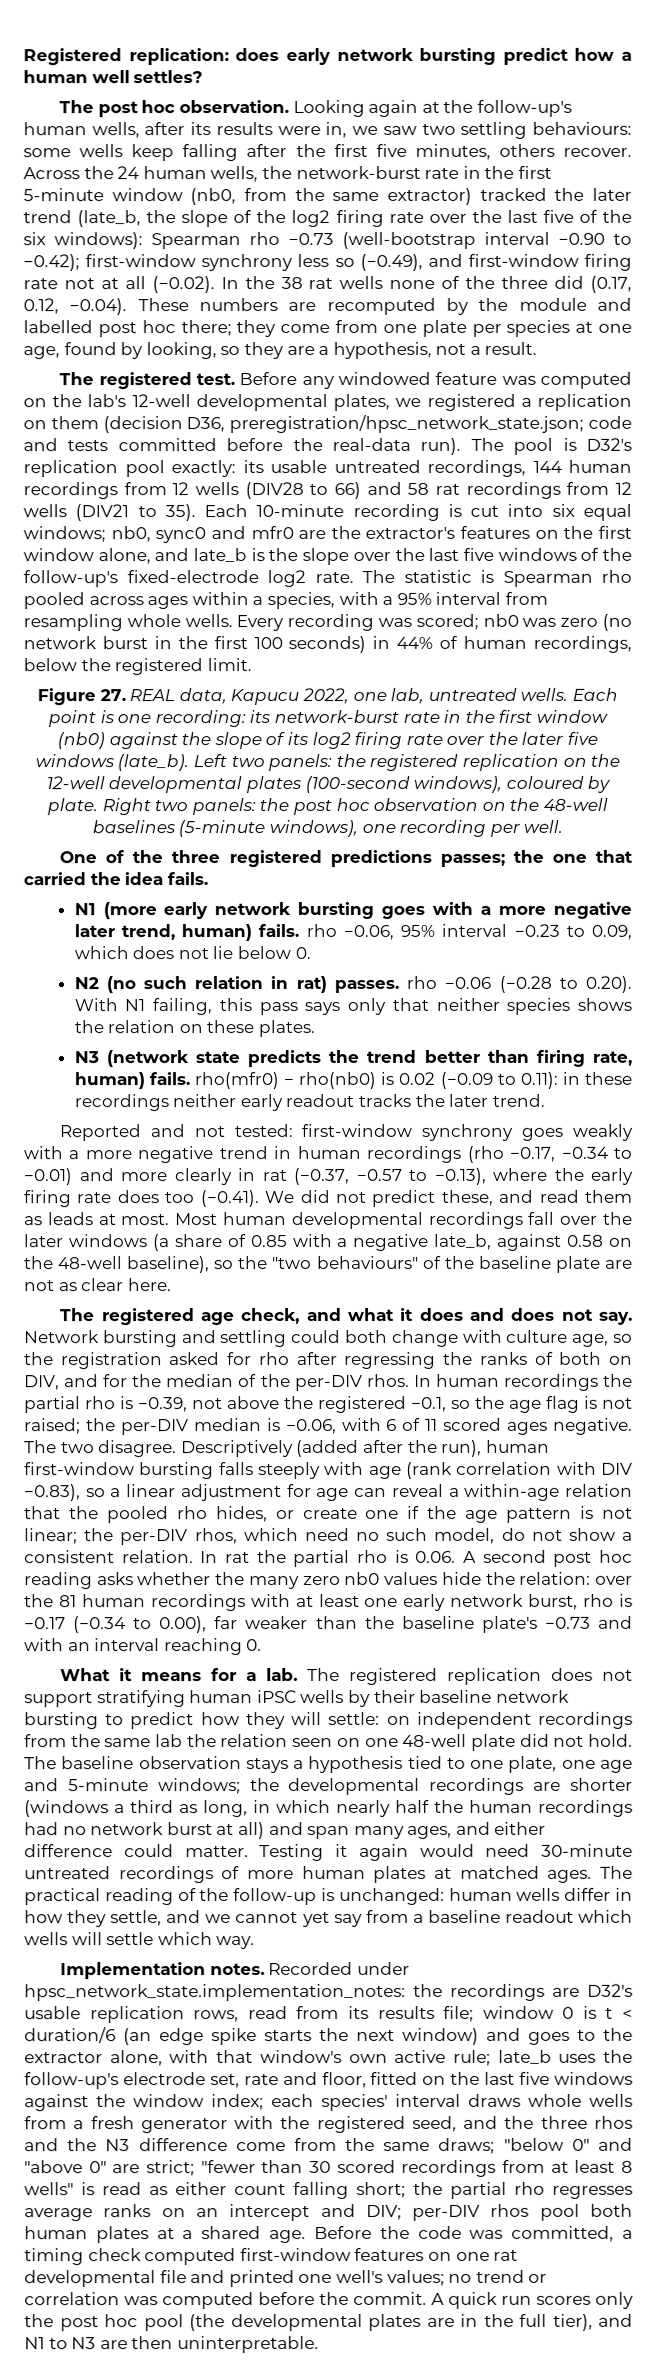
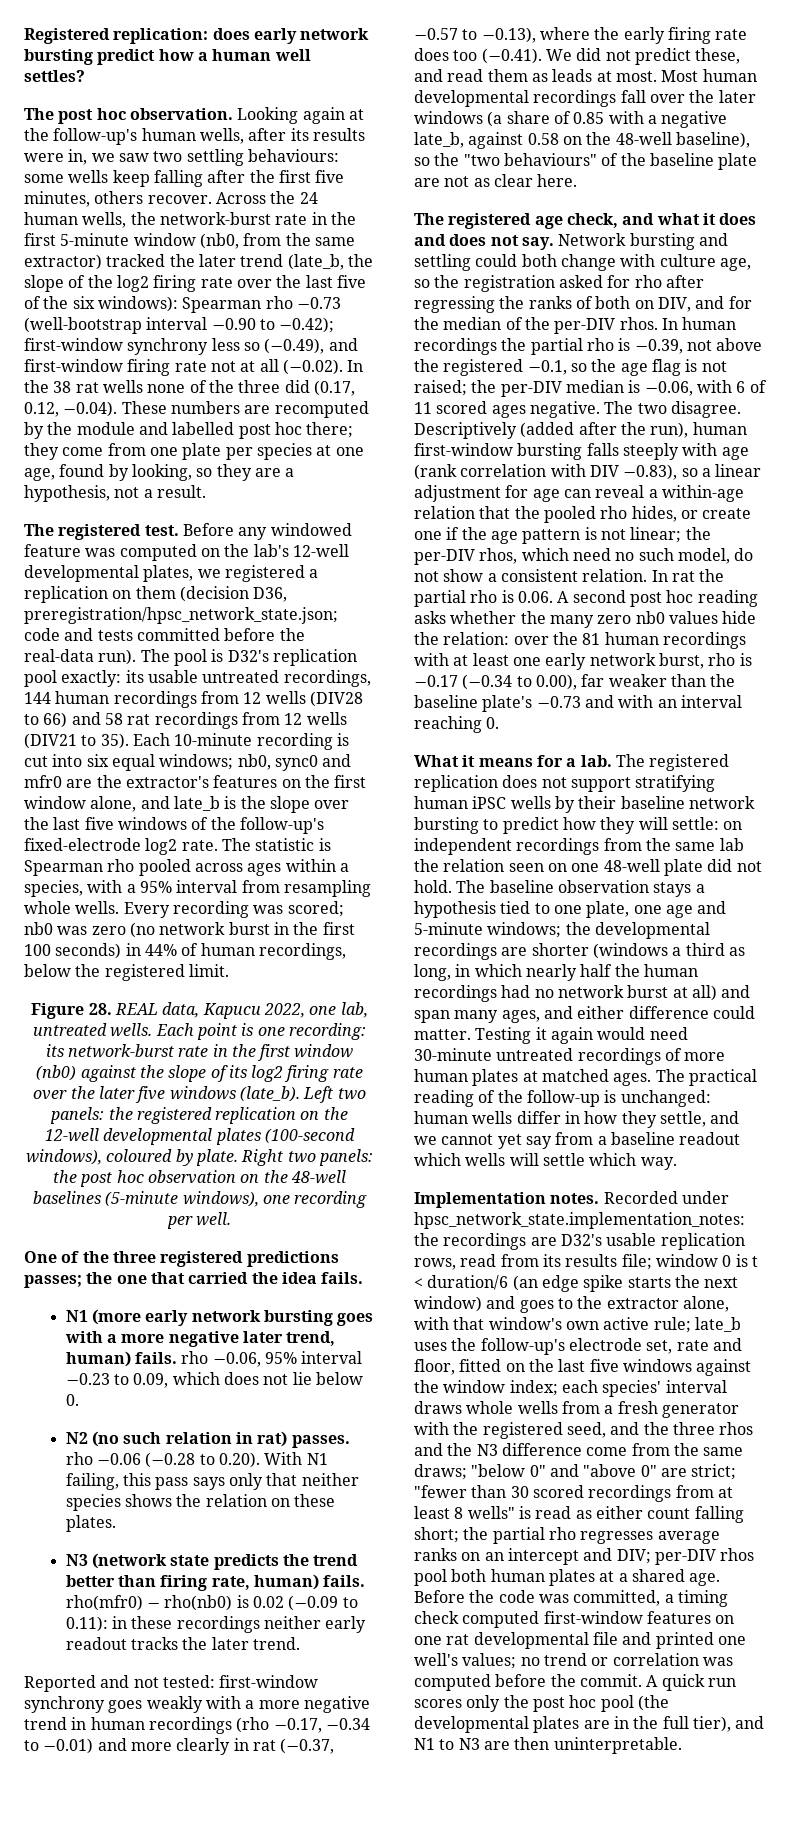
[99,689,126,702] 27. -> [88,1003,112,1015] 28.

